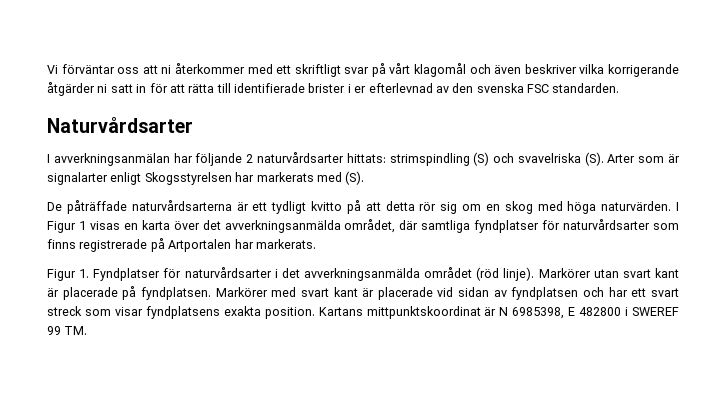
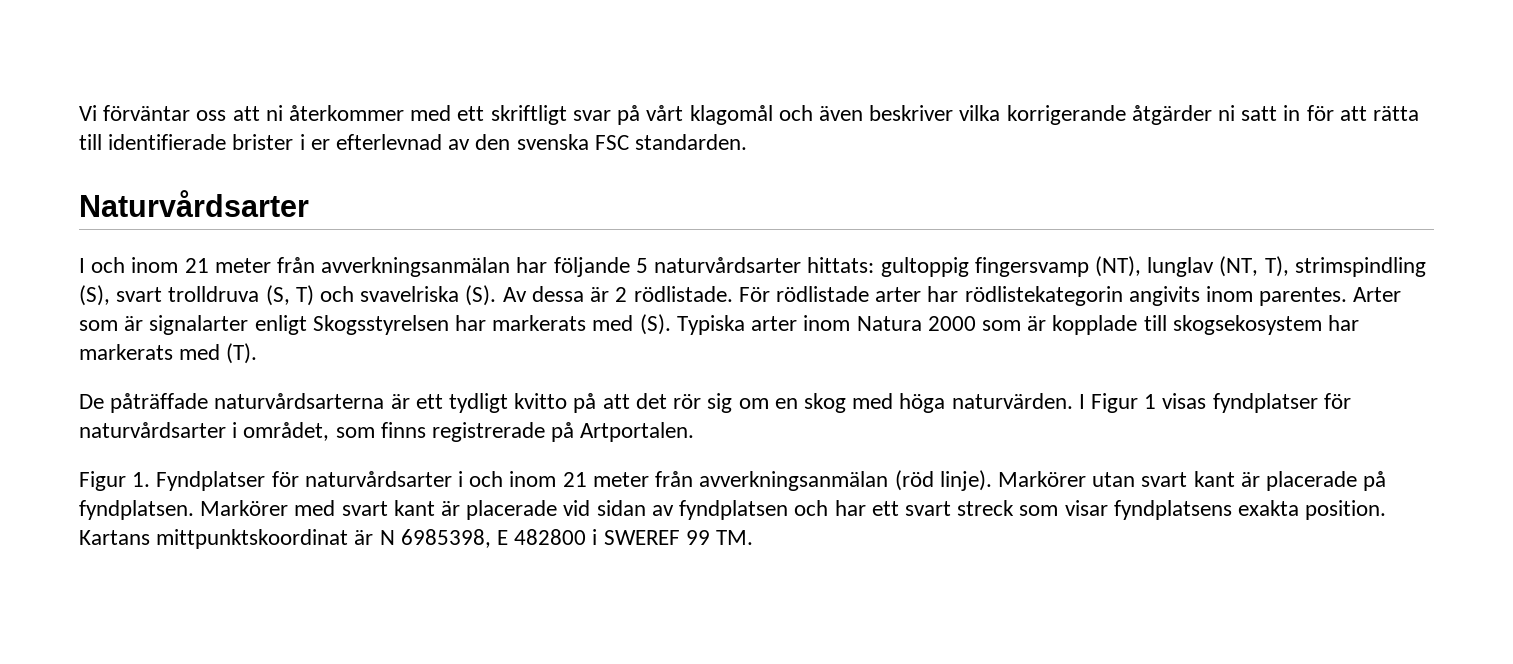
(50, 158) none -> [91,257,316,273] och inom 21 meter från
[246,154,254,163] 2 -> [635,258,648,273] 5
[389,152,604,166] strimspindling (S) och svavelriska (S). -> [880,256,1426,277] [79,285,1348,306] gultoppig fingersvamp (NT), lunglav (NT, T), strimspindling (S), svart trolldruva (S, T) och svavelriska (S). Av dessa är 2 rödlistade. För rödlistade arter har rödlistekategorin angivits inom parentes.
(365, 178) none -> [676,315,1359,335] [79,343,258,364] Typiska arter inom Natura 2000 som är kopplade till skogsekosystem har markerats med (T).
[385,201,415,211] detta -> [635,393,667,409] det
[123,219,471,233] en karta över det avverkningsanmälda området, där samtliga -> (1207, 401) none
(651, 224) none -> [232,422,330,441] i området,
[168,239,316,252] Artportalen har markerats. -> [580,422,695,442] Artportalen.
[281,267,473,281] det avverkningsanmälda området -> [469,471,889,491] och inom 21 meter från avverkningsanmälan

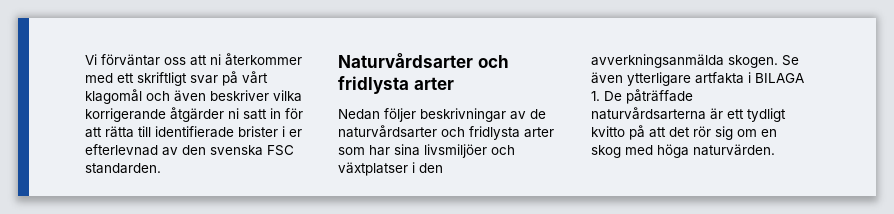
[79,256,1426,277] [79,285,1402,306] [79,314,1359,335] [79,343,258,364] // I och inom 21 meter från avverkningsanmälan har följande 5 naturvårdsarter hittats: gultoppig fingersvamp (NT), lunglav (NT, T), strimspindling (S), svart trolldruva (S, T) och svavelriska (S). Av dessa är 2 rödlistade. För rödlistade arter har rödlistekategorin angivits inom parentes. Arter som är signalarter enligt Skogsstyrelsen har markerats med (S). Typiska arter inom Natura 2000 som är kopplade till skogsekosystem har markerats med (T). // -> [477,55,509,68] [338,76,454,94] [338,108,546,122] [338,125,554,140] [338,144,515,158] [338,162,443,176] [591,54,799,68] [591,72,804,86] [591,91,600,101] och fridlysta arter // Nedan följer beskrivningar av de naturvårdsarter och fridlysta arter som har sina livsmiljöer och växtplatser i den avverkningsanmälda skogen. Se även ytterligare artfakta i BILAGA 1.
[1078,393,1351,413] [79,422,695,442] [79,470,1387,491] [79,500,1387,520] [79,529,754,549] I Figur 1 visas fyndplatser för naturvårdsarter i området, som finns registrerade på Artportalen. // Figur 1. Fyndplatser för naturvårdsarter i och inom 21 meter från avverkningsanmälan (röd linje). Markörer utan svart kant är placerade på fyndplatsen. Markörer med svart kant är placerade vid sidan av fyndplatsen och har ett svart streck som visar fyndplatsens exakta position. Kartans mittpunktskoordinat är N 6985398, E 482800 i SWEREF 99 TM. -> (775, 150) none

